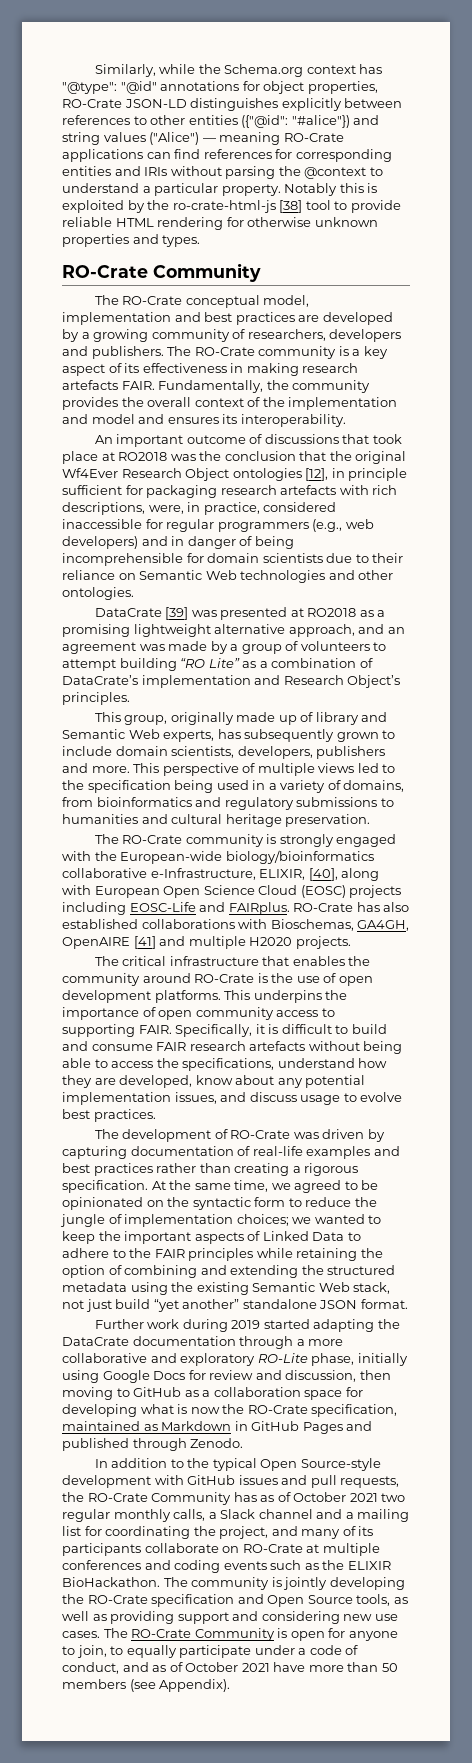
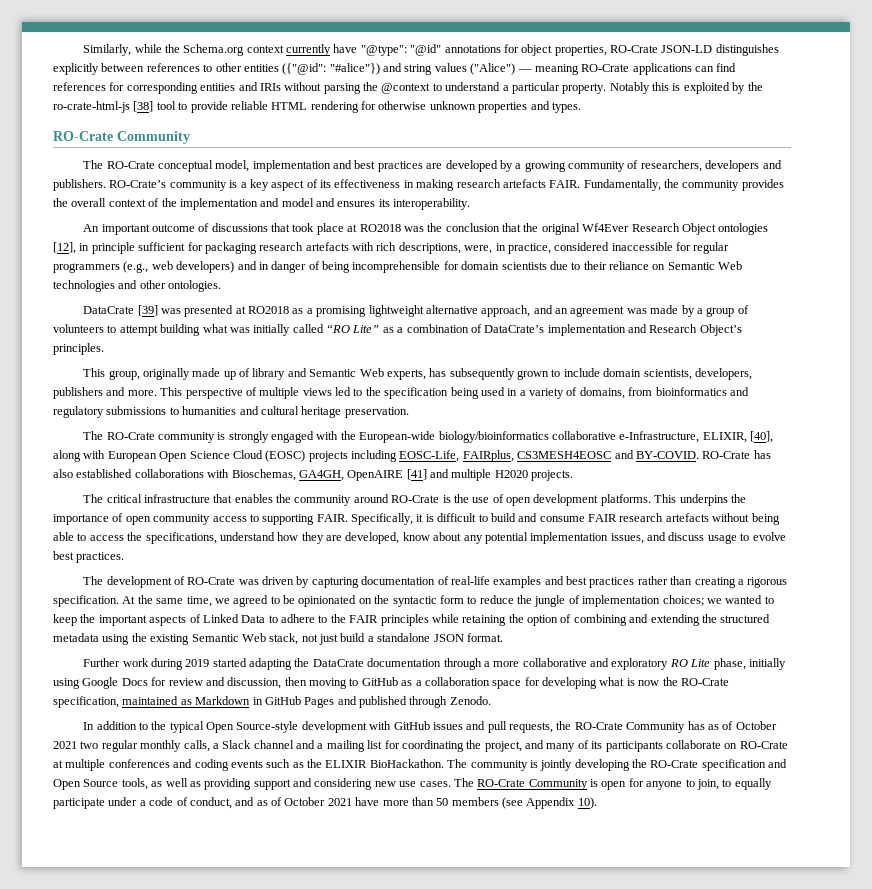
[359,64,383,74] has -> [286,44,358,56] currently have
[167,346,255,356] The RO-Crate -> [109,180,167,188] RO-Crate’s
(177, 664) none -> [202,324,324,336] what was initially called
[129,902,290,915] EOSC-Life and FAIRplus. -> [399,450,699,462] EOSC-Life, FAIRplus, CS3MESH4EOSC and BY-COVID.
[153,1299,240,1312] “yet another” -> [367,636,374,642] a
[257,1353,308,1363] RO-Lite -> [669,659,711,667] RO Lite
[159,1679,231,1692] Appendix). -> [526,797,597,809] Appendix 10).

